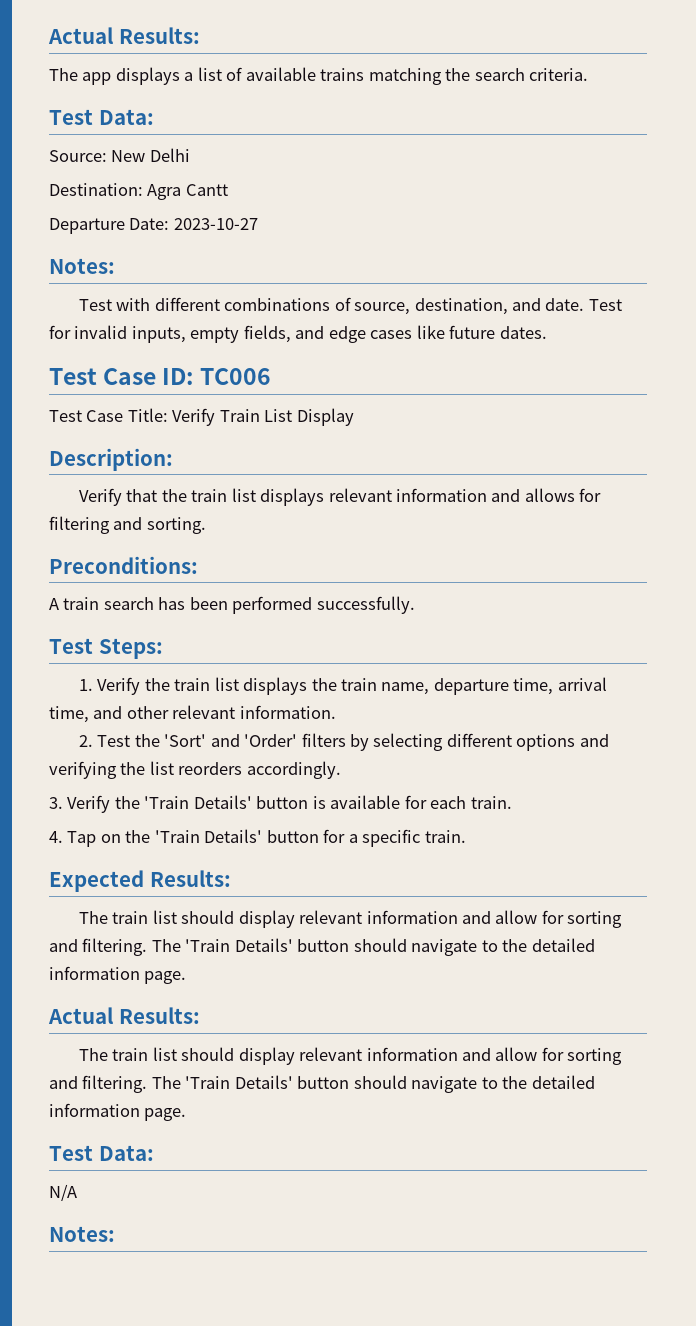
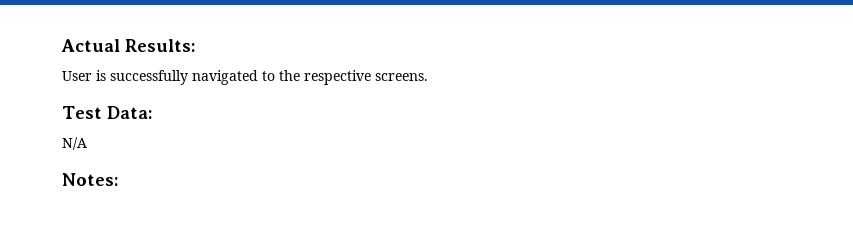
[48,27,200,44] [49,67,589,85] [49,109,154,125] [49,148,190,162] [49,183,228,200] [49,218,258,234] [49,258,115,274] [78,297,622,315] [49,325,547,343] [49,368,271,385] [49,408,354,426] [49,448,173,471] [78,488,602,506] [49,516,206,534] [49,556,198,574] [49,596,415,614] [49,638,163,659] [78,677,607,695] [49,705,336,723] [78,733,609,751] [49,761,341,779] [49,795,512,813] [49,829,466,847] [49,870,231,892] [78,910,623,928] [49,938,595,956] [49,966,187,984] [48,1007,200,1024] [78,1047,623,1065] [49,1075,595,1093] [49,1103,187,1121] Actual Results: // The app displays a list of available trains matching the search criteria. // Test Data: // Source: New Delhi // Destination: Agra Cantt // Departure Date: 2023-10-27 // Notes: // Test with different combinations of source, destination, and date. Test for invalid inputs, empty fields, and edge cases like future dates. // Test Case ID: TC006 // Test Case Title: Verify Train List Display // Description: // Verify that the train list displays relevant information and allows for filtering and sorting. // Preconditions: // A train search has been performed successfully. // Test Steps: // 1. Verify the train list displays the train name, departure time, arrival time, and other relevant information. // 2. Test the 'Sort' and 'Order' filters by selecting different options and verifying the list reorders accordingly. // 3. Verify the 'Train Details' button is available for each train. // 4. Tap on the 'Train Details' button for a specific train. // Expected Results: // The train list should display relevant information and allow for sorting and filtering. The 'Train Details' button should navigate to the detailed information page. // Actual Results: // The train list should display relevant information and allow for sorting and filtering. The 'Train Details' button should navigate to the detailed information page. -> [61,39,196,52] [62,70,428,85] Actual Results: // User is successfully navigated to the respective screens.

